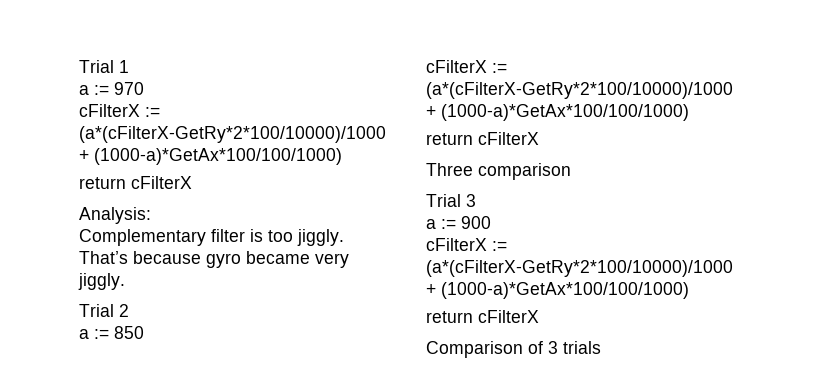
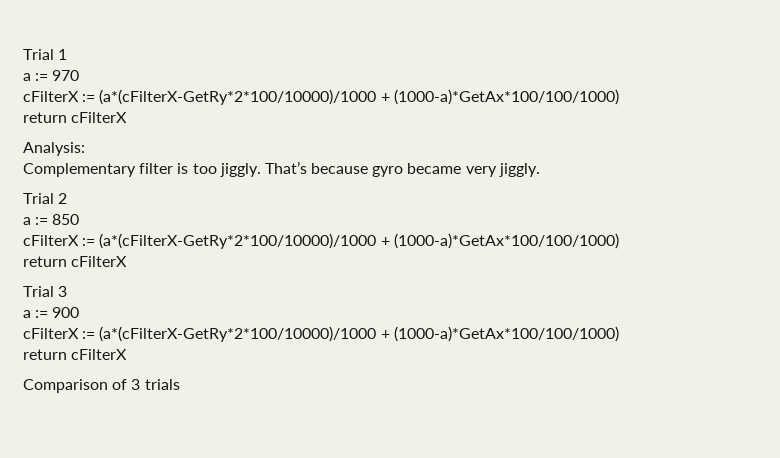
[426,163,571,180] // Three comparison -> (128, 261) none

